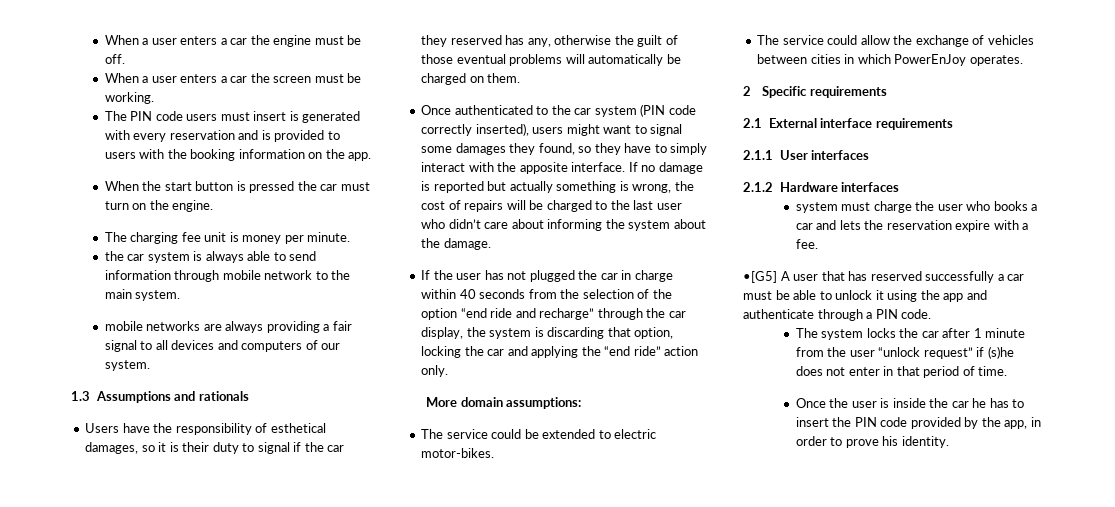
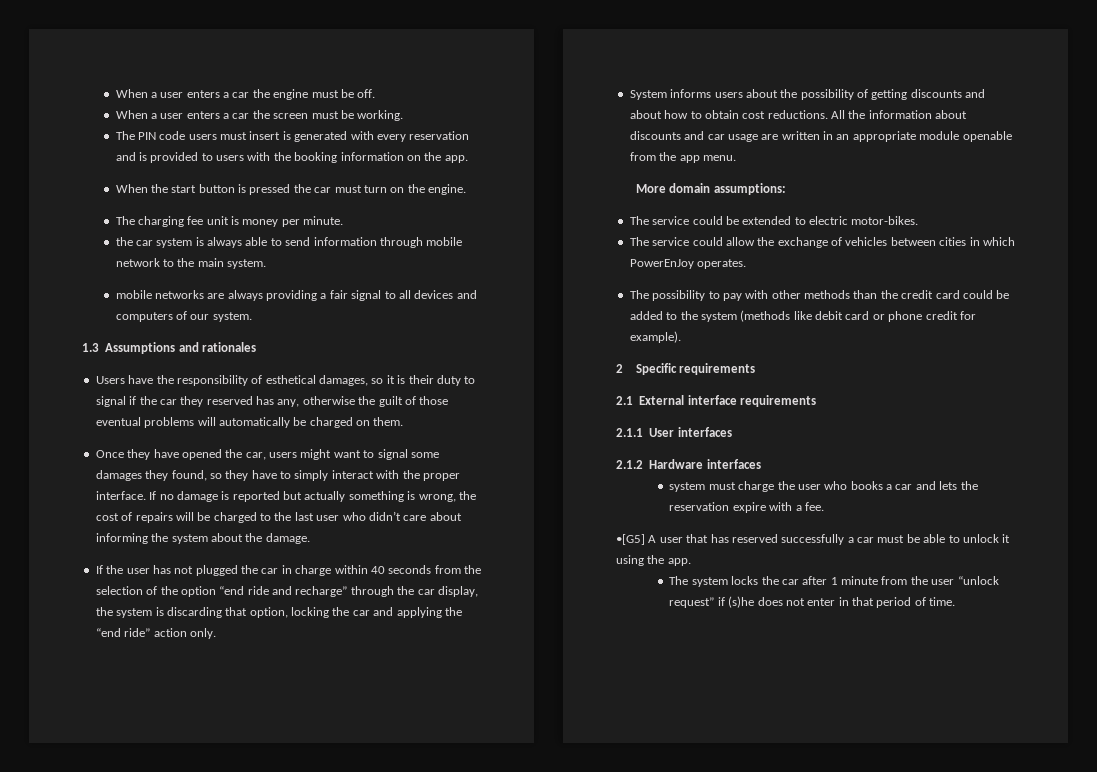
[198,391,249,401] rationals -> [202,342,256,352] rationales
[454,104,696,117] [421,123,529,136] authenticated to the car system (PIN code correctly inserted), -> [127,449,266,460] they have opened the car,
[519,162,568,174] apposite -> [422,473,460,481] proper
(449, 371) none -> [629,89,986,100] [629,110,968,119] [629,131,1012,142] [629,152,736,163] // System informs users about the possibility of getting discounts and about how to obtain cost reductions. All the information about discounts and car usage are written in an appropriate module openable from the app menu.
(1023, 60) none -> [629,290,1010,301] [629,310,976,322] [629,331,681,343] // The possibility to pay with other methods than the credit card could be added to the system (methods like debit card or phone credit for example).
[943,290,987,302] [743,309,932,321] app and authenticate through a PIN code. -> [667,558,691,566] app.
[795,398,1025,408] [795,417,1041,429] [795,436,949,448] // Once the user is inside the car he has to insert the PIN code provided by the app, in order to prove his identity. -> (956, 601) none

